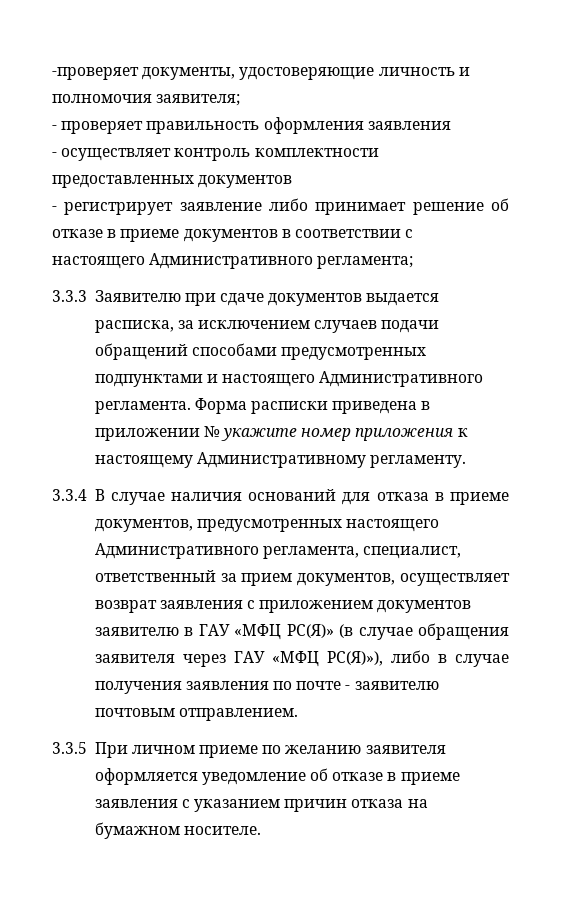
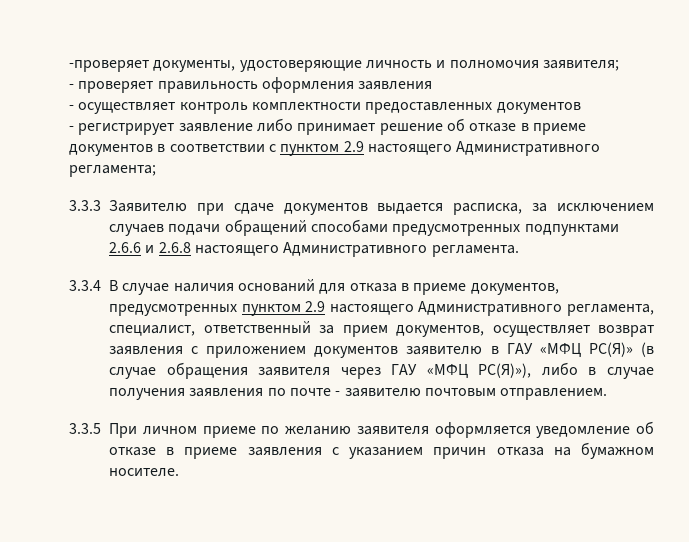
(414, 233) none -> [280,141,364,156] пунктом 2.9
[206,374,218,383] и -> [109,242,191,253] 2.6.6 и 2.6.8
[194,398,431,414] [94,426,468,441] [94,452,467,468] Форма расписки приведена в приложении № укажите номер приложения к настоящему Административному регламенту. -> (519, 251) none
(342, 525) none -> [241,301,326,316] пунктом 2.9

